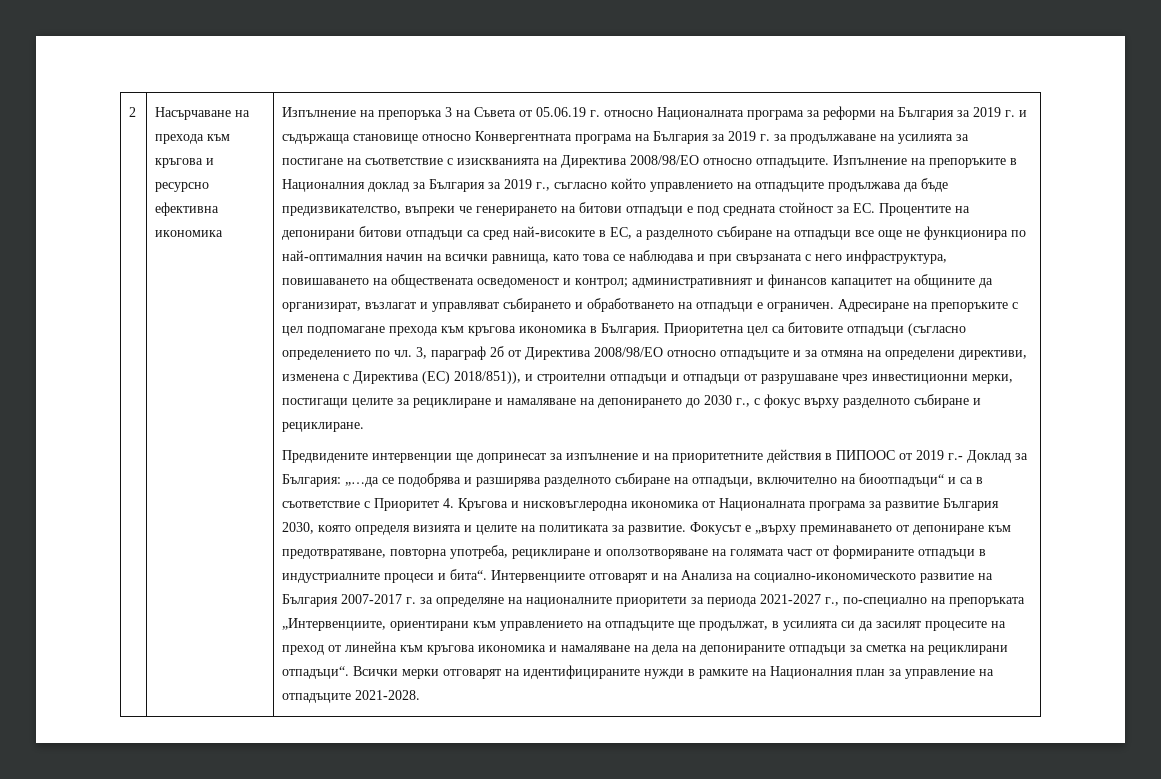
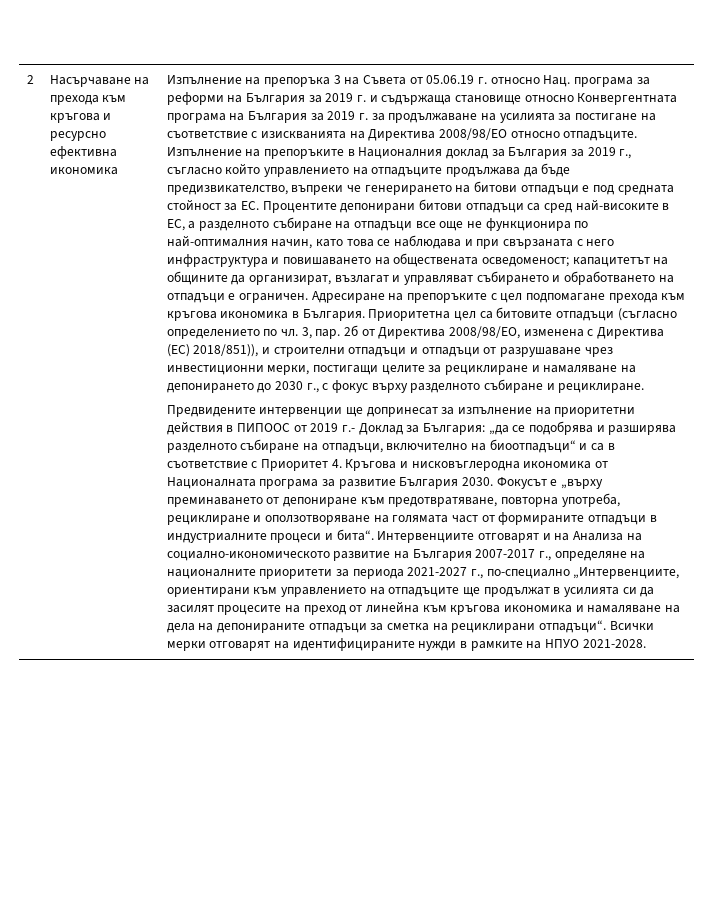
[657,107,745,120] Националната -> [543,75,571,87] Нац.
[955,206,971,213] на -> (337, 207) none
[386,254,550,264] начин на всички равнища, -> [271,239,313,249] начин,
[846,250,948,264] инфраструктура, -> [166,254,280,267] инфраструктура и
[477,274,893,288] осведоменост и контрол; административният и финансов капацитет -> [482,257,650,267] осведоменост; капацитетът
[431,346,487,360] параграф -> [315,329,341,339] пар.
[594,347,1028,360] 2008/98/ЕО относно отпадъците и за отмяна на определени директиви, -> [448,326,520,339] 2008/98/ЕО,
[642,453,764,463] и на приоритетните -> [535,407,636,417] на приоритетни
[345,477,380,487] „…да -> [488,425,509,435] „да
[282,522,687,535] 2030, която определя визията и целите на политиката за развитие. -> [462,477,494,486] 2030.
[406,597,434,604] г. за -> [539,551,552,561] г.,
[931,597,1026,607] на препоръката -> (570, 574) none
[699,621,769,631] продължат, -> [483,587,550,597] продължат
[770,666,995,679] [282,693,352,703] Националния план за управление на отпадъците -> [544,639,579,649] НПУО

